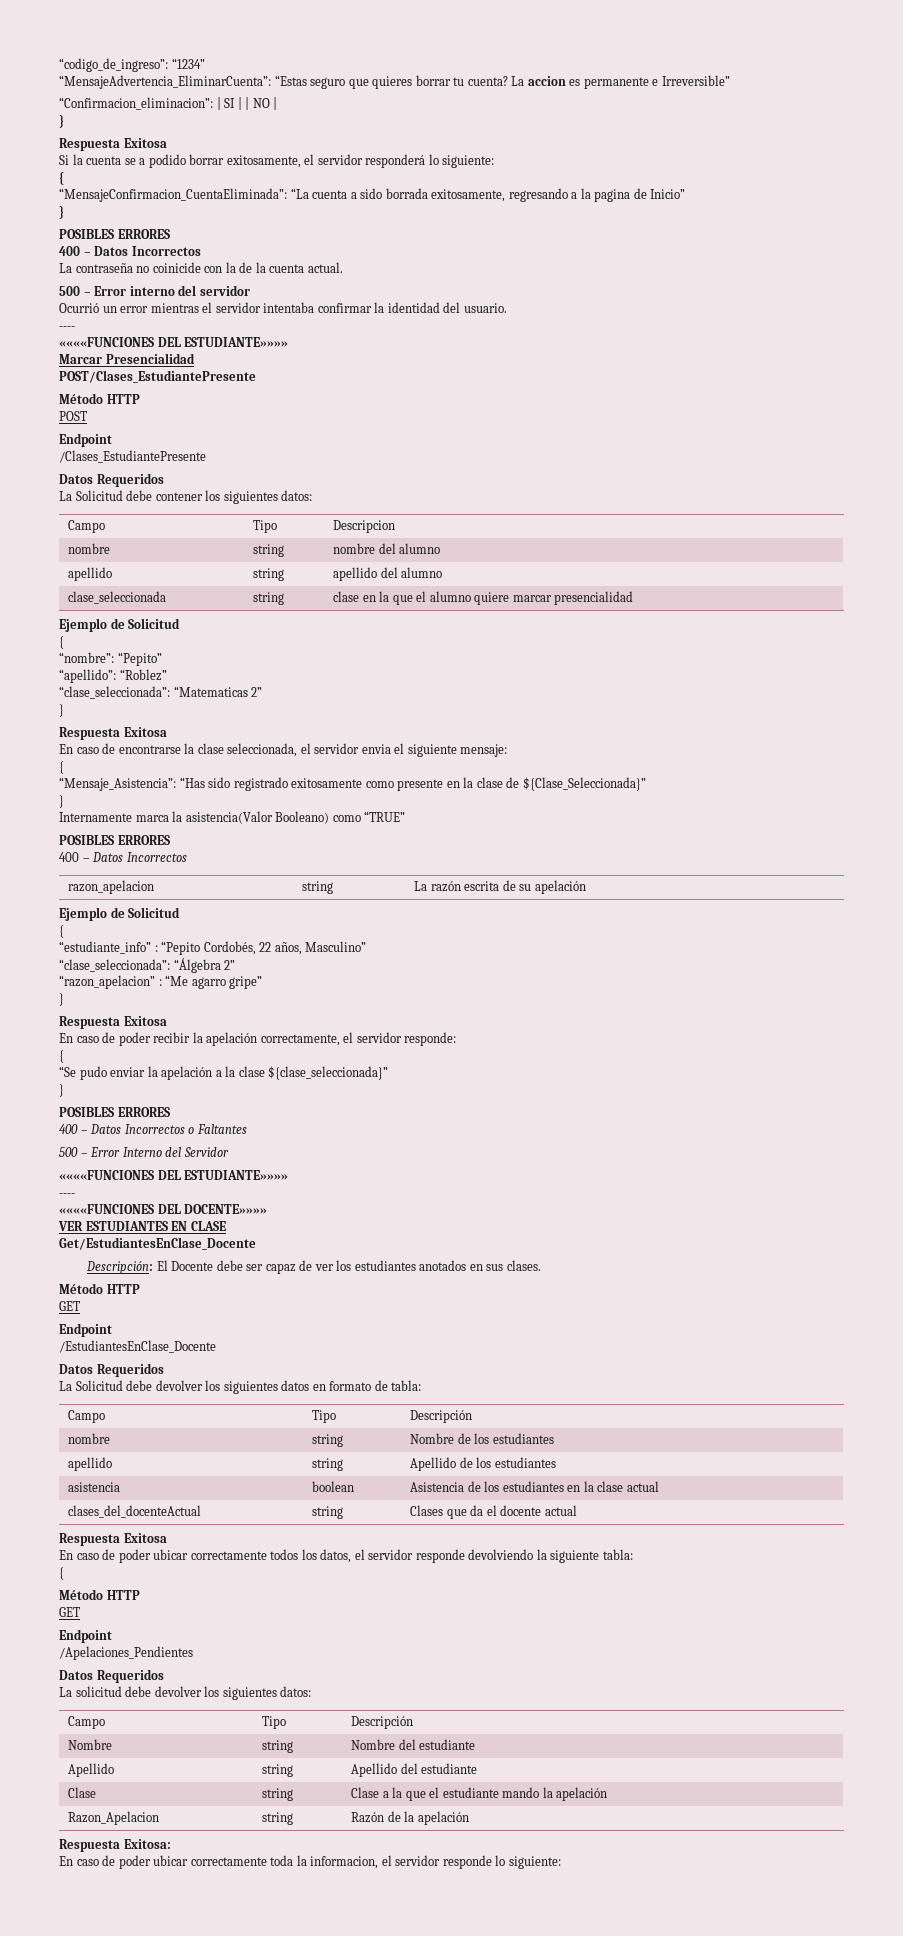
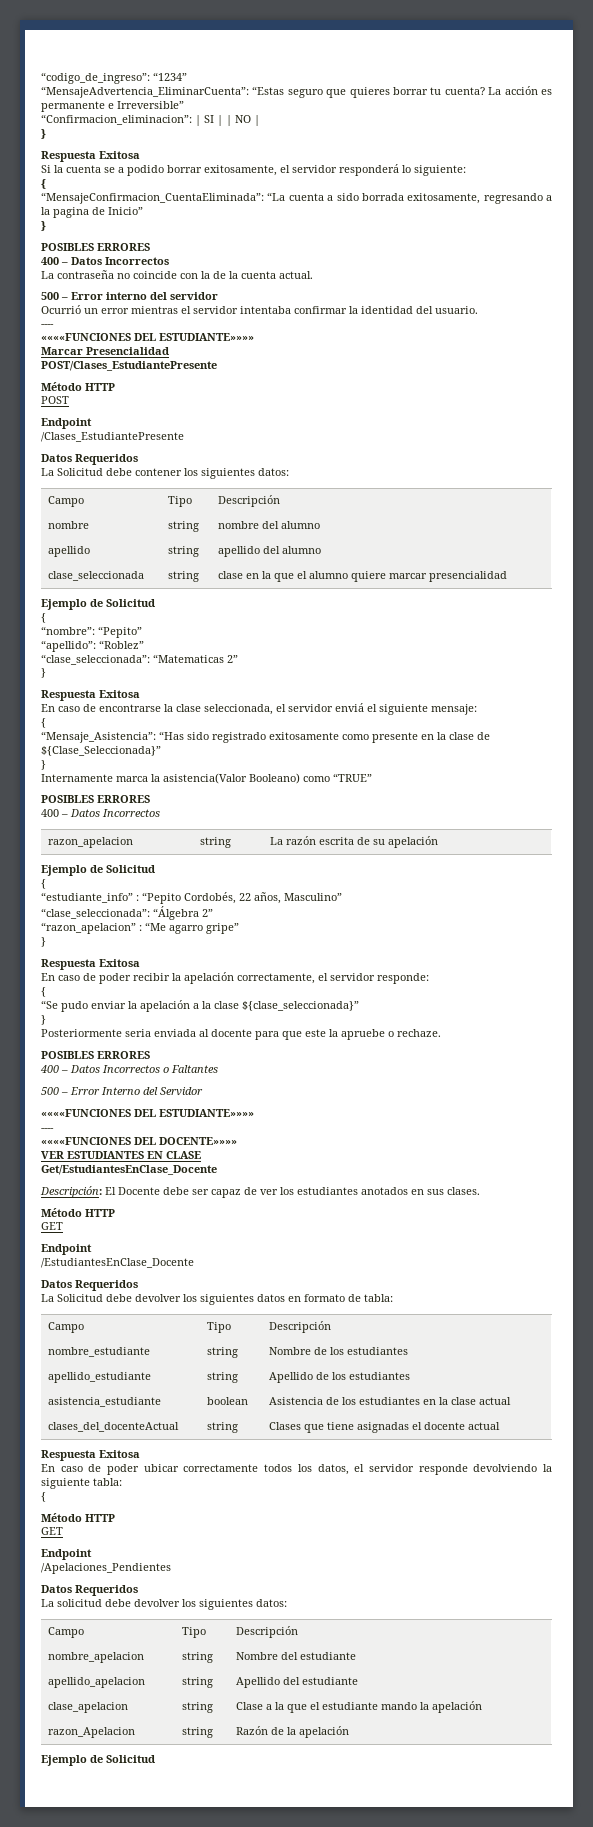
[527,76,566,86] accion -> [504,86,538,95] acción
[152,262,201,273] coinicide -> [133,271,177,279] coincide
[333,520,396,533] Descripcion -> [217,495,280,507] Descripción
[361,744,391,754] envia -> [335,703,364,712] enviá
(64, 1090) none -> [41,1029,441,1040] // Posteriormente seria enviada al docente para que este la apruebe o rechaze.
[68,1433,111,1444] nombre -> [47,1347,150,1357] nombre_estudiante
[68,1457,113,1471] apellido -> [47,1372,151,1383] apellido_estudiante
[68,1482,121,1492] asistencia -> [47,1397,161,1407] asistencia_estudiante
[470,1505,484,1516] da -> [326,1422,409,1433] tiene asignadas
[68,1739,113,1750] Nombre -> [47,1652,144,1663] nombre_apelacion
[68,1763,115,1777] Apellido -> [47,1677,145,1688] apellido_apelacion
[68,1787,97,1798] Clase -> [47,1702,128,1713] clase_apelacion
[68,1811,160,1825] Razon_Apelacion -> [47,1727,135,1738] razon_Apelacion
[59,1839,171,1852] [59,1855,561,1869] Respuesta Exitosa: // En caso de poder ubicar correctamente toda la informacion, el servidor responde lo siguiente: -> [41,1755,155,1766] Ejemplo de Solicitud

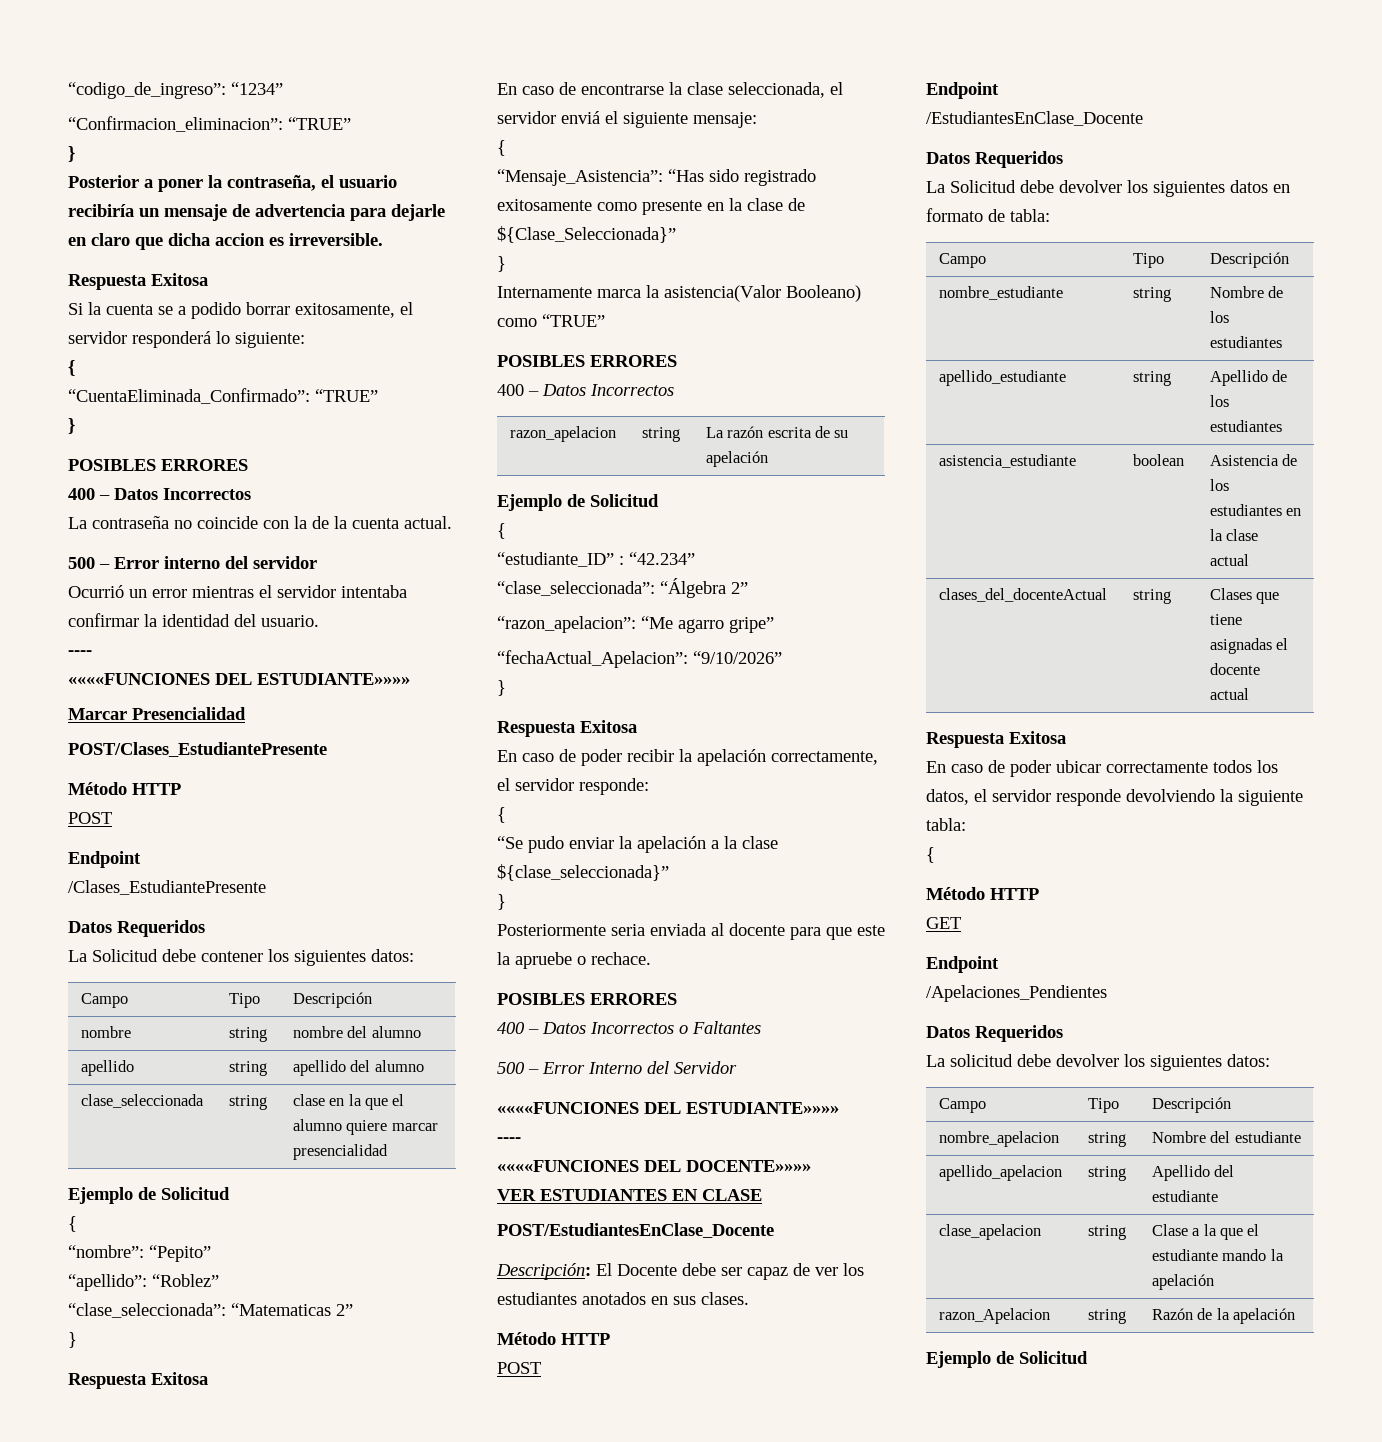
[41,86,552,98] [41,101,184,112] [41,114,260,126] [41,129,46,139] “MensajeAdvertencia_EliminarCuenta”: “Estas seguro que quieres borrar tu cuenta? La acción es permanente e Irreversible” // “Confirmacion_eliminacion”: | SI | | NO | // } -> [68,116,351,132] [68,146,75,162] [68,175,397,192] [68,204,445,221] [68,233,383,250] “Confirmacion_eliminacion”: “TRUE” // } // Posterior a poner la contraseña, el usuario recibiría un mensaje de advertencia para dejarle en claro que dicha accion es irreversible.
[41,192,552,204] [41,207,143,218] “MensajeConfirmacion_CuentaEliminada”: “La cuenta a sido borrada exitosamente, regresando a la pagina de Inicio” -> [68,388,378,404] “CuentaEliminada_Confirmado”: “TRUE”
[41,892,342,904] “estudiante_info” : “Pepito Cordobés, 22 años, Masculino” -> [497,552,695,567] “estudiante_ID” : “42.234”
[41,922,142,934] “razon_apelacion” : -> [497,616,636,633] “razon_apelacion”:
(239, 928) none -> [497,650,782,668] // “fechaActual_Apelacion”: “9/10/2026”
[397,1029,441,1037] rechaze. -> [591,952,651,965] rechace.
[41,1165,217,1175] Get/EstudiantesEnClase_Docente -> [497,1223,774,1238] POST/EstudiantesEnClase_Docente
[41,1222,63,1230] GET -> [497,1362,541,1374] POST

